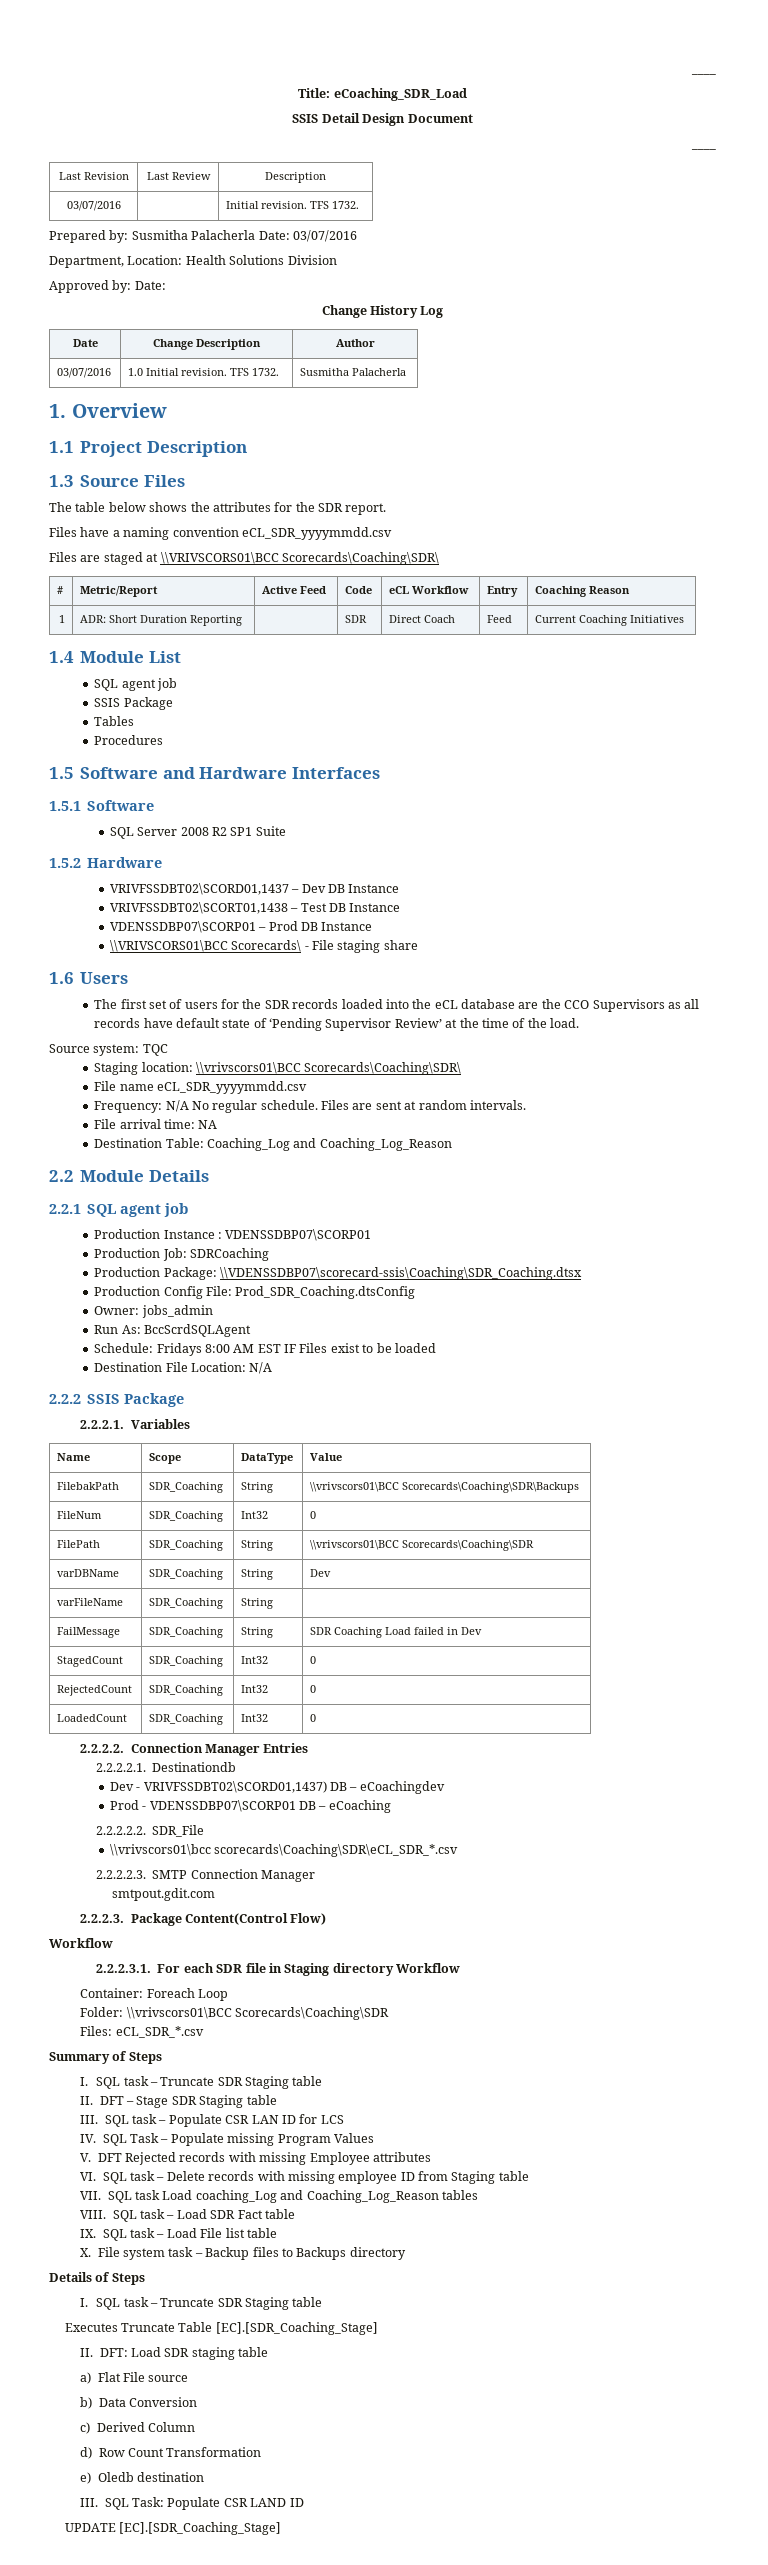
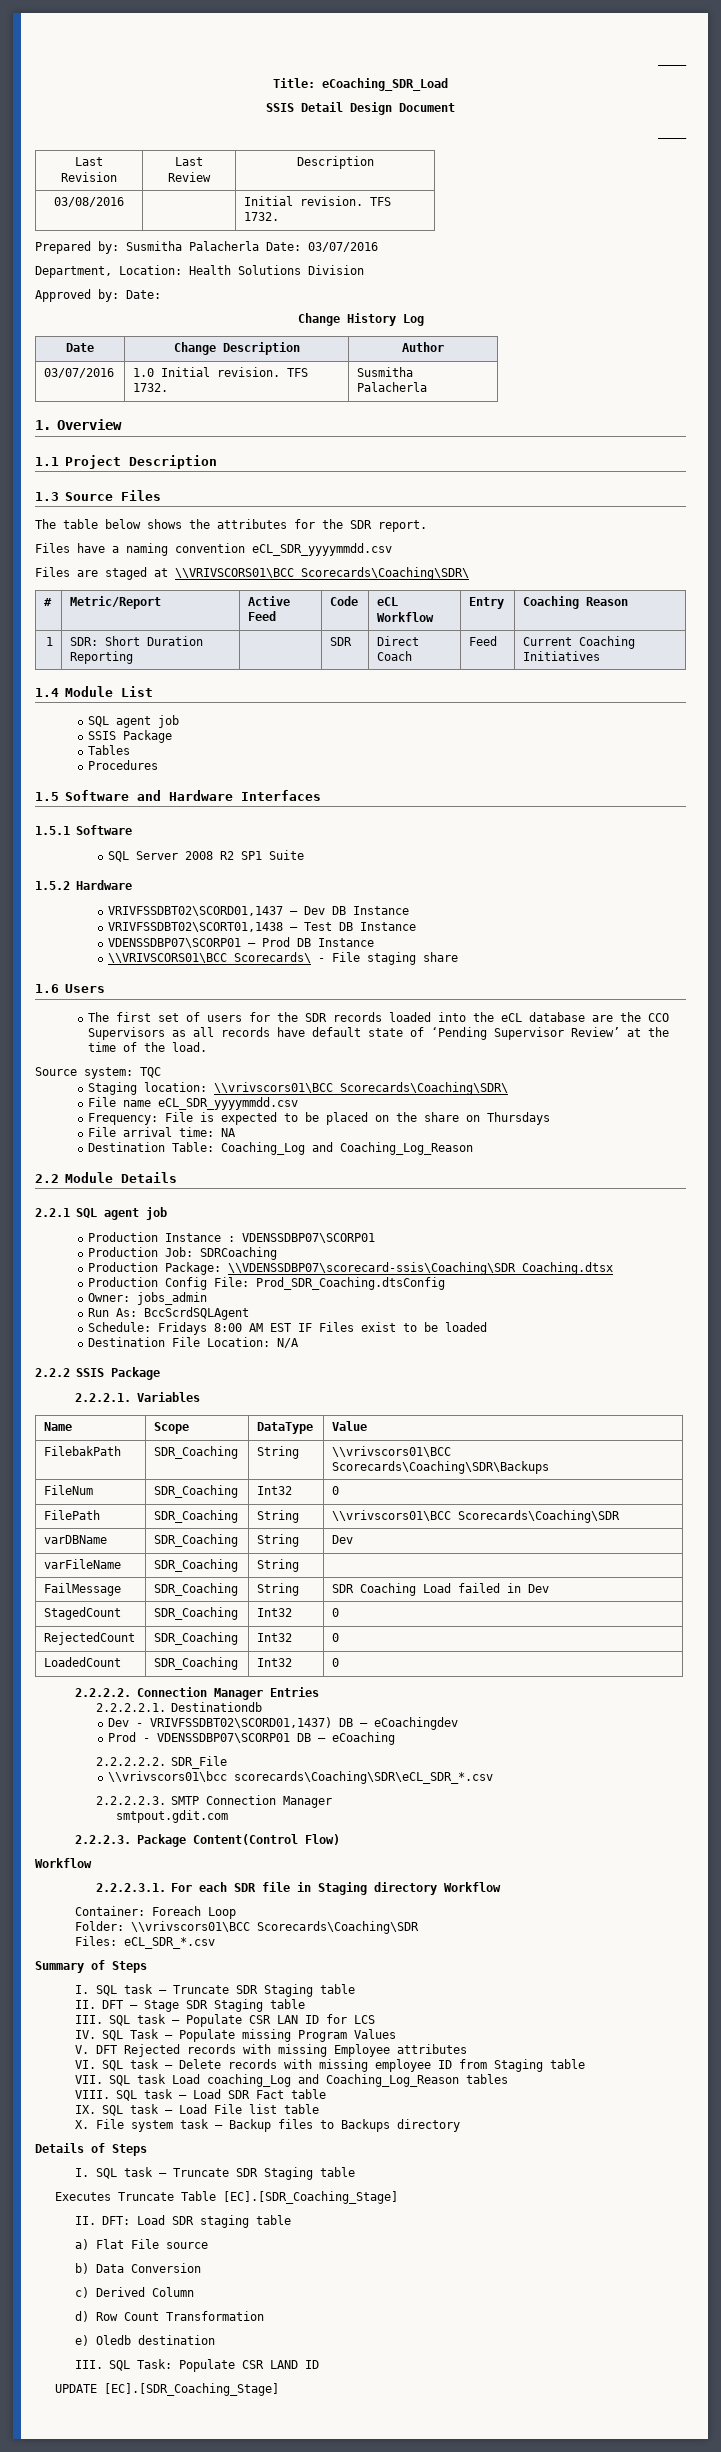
[66,201,121,211] 03/07/2016 -> [54,197,124,207] 03/08/2016
[80,615,107,623] ADR: -> [70,637,99,646] SDR:
[165,1100,526,1113] N/A No regular schedule. Files are sent at random intervals. -> [165,1112,551,1125] File is expected to be placed on the share on Thursdays

